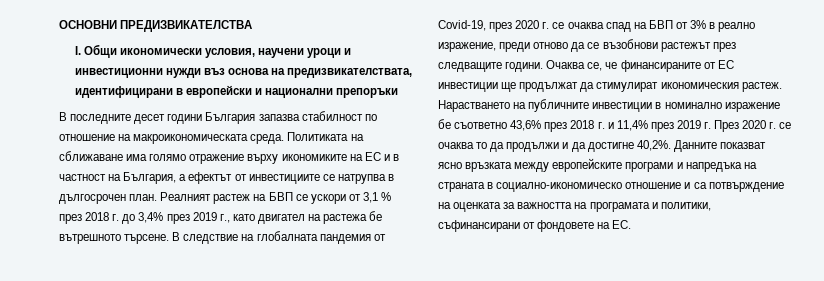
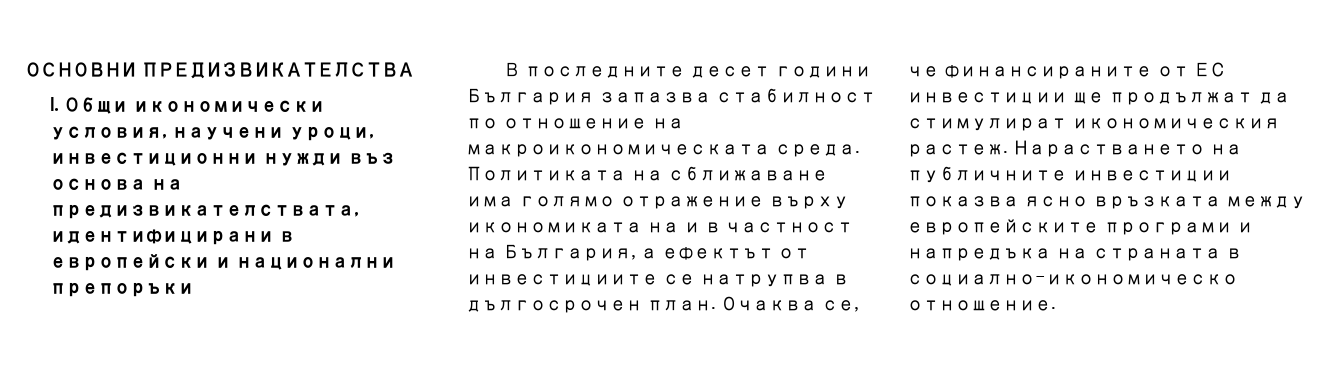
[307,48,352,58] уроци и -> [288,126,374,141] уроци,
[281,152,381,161] икономиките на ЕС -> [466,222,679,233] икономиката на
[160,192,392,204] [59,211,383,224] [59,231,386,244] [438,20,756,32] [438,39,736,52] [438,62,544,72] Реалният растеж на БВП се ускори от 3,1 % през 2018 г. до 3,4% през 2019 г., като двигател на растежа бе вътрешното търсене. В следствие на глобалната пандемия от Covid-19, през 2020 г. се очаква спад на БВП от 3% в реално изражение, преди отново да се възобнови растежът през следващите години. -> (716, 305) none
[655,102,780,112] [438,119,792,132] [438,140,766,152] в номинално изражение бе съответно 43,6% през 2018 г. и 11,4% през 2019 г. През 2020 г. се очаква то да продължи и да достигне 40,2%. Данните показват -> [907,196,1019,207] показва
[625,182,784,192] [438,202,711,212] [438,220,632,232] отношение и са потвърждение на оценката за важността на програмата и политики, съфинансирани от фондовете на ЕС. -> [907,300,1056,311] отношение.

